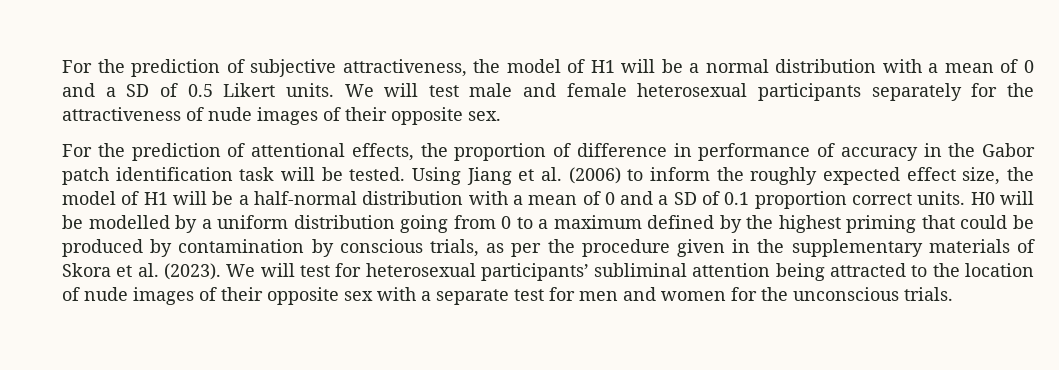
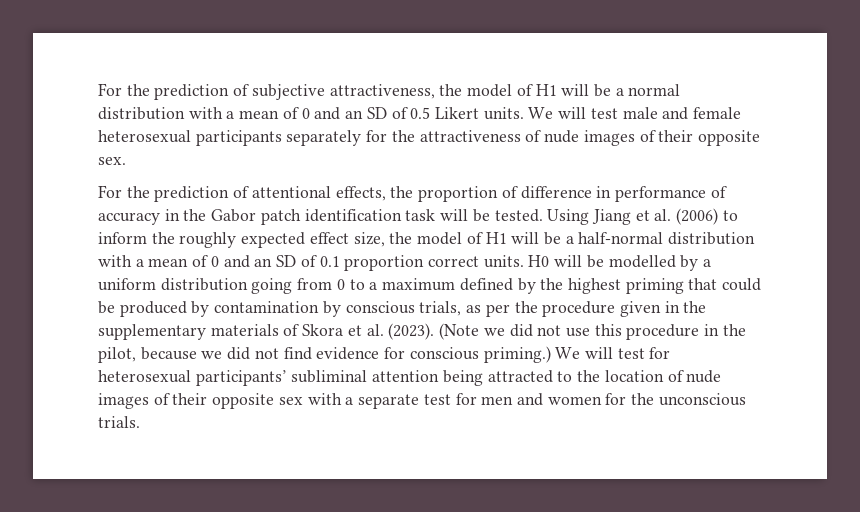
[105,87,116,97] a -> [345,110,364,119] an
[658,195,669,205] a -> [254,258,273,267] an
(221, 271) none -> [439,323,746,340] [98,346,551,363] (Note we did not use this procedure in the pilot, because we did not find evidence for conscious priming.)

